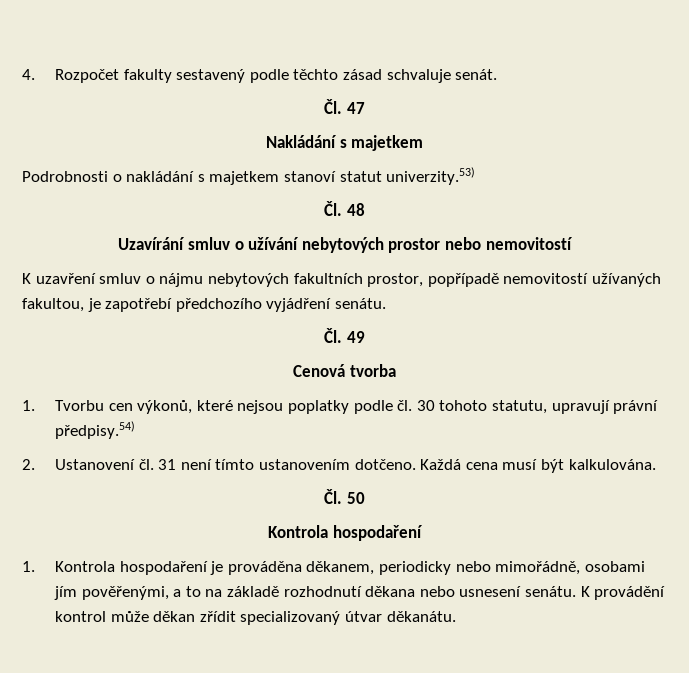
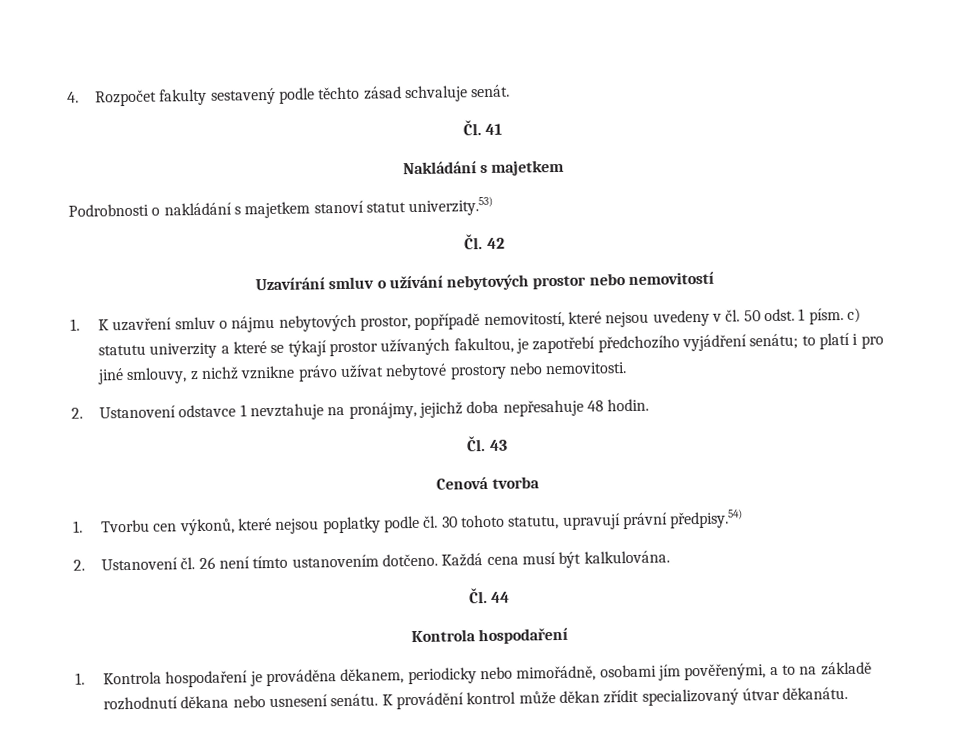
[346,102,365,114] 47 -> [485,123,503,135] 41
[346,203,365,216] 48 -> [486,237,505,249] 42
(573, 243) none -> [70,318,80,331] 1.
[293,273,363,284] fakultních -> (357, 323) none
[503,273,589,284] nemovitostí -> [483,307,861,329] [98,340,378,359] nemovitostí, které nejsou uvedeny v čl. 50 odst. 1 písm. c) statutu univerzity a které se týkají prostor
[334,298,386,309] [324,328,365,343] senátu. // Čl. 49 -> [749,332,884,350] [97,362,628,385] [71,398,650,421] [466,436,508,452] senátu; to platí i pro jiné smlouvy, z nichž vznikne právo užívat nebytové prostory nebo nemovitosti. // 2. Ustanovení odstavce 1 nevztahuje na pronájmy, jejichž doba nepřesahuje 48 hodin. // Čl. 43
[158,459,177,470] 31 -> [198,556,216,570] 26
[346,492,365,504] 50 -> [491,591,511,603] 44

